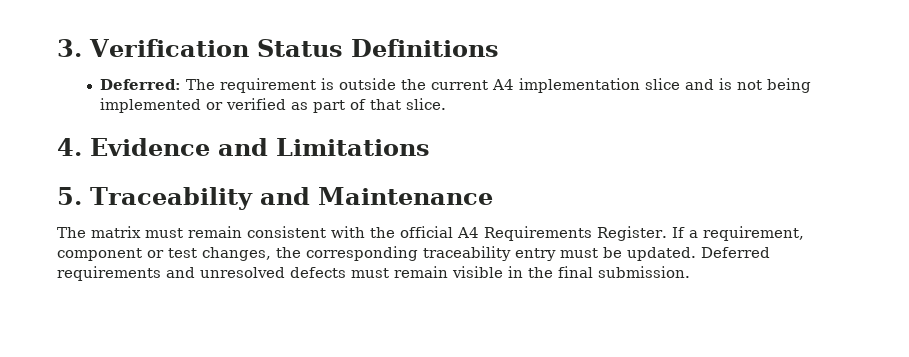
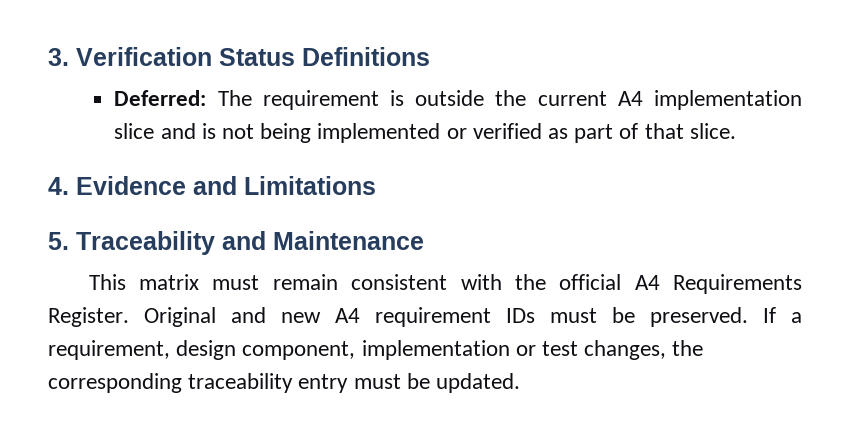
[57,227,86,238] The -> [88,274,126,290] This
[671,226,804,241] [57,248,142,261] If a requirement, component -> [144,307,802,327] [48,340,510,360] Original and new A4 requirement IDs must be preserved. If a requirement, design component, implementation
[701,247,770,258] [57,266,690,281] Deferred requirements and unresolved defects must remain visible in the final submission. -> (521, 383) none

